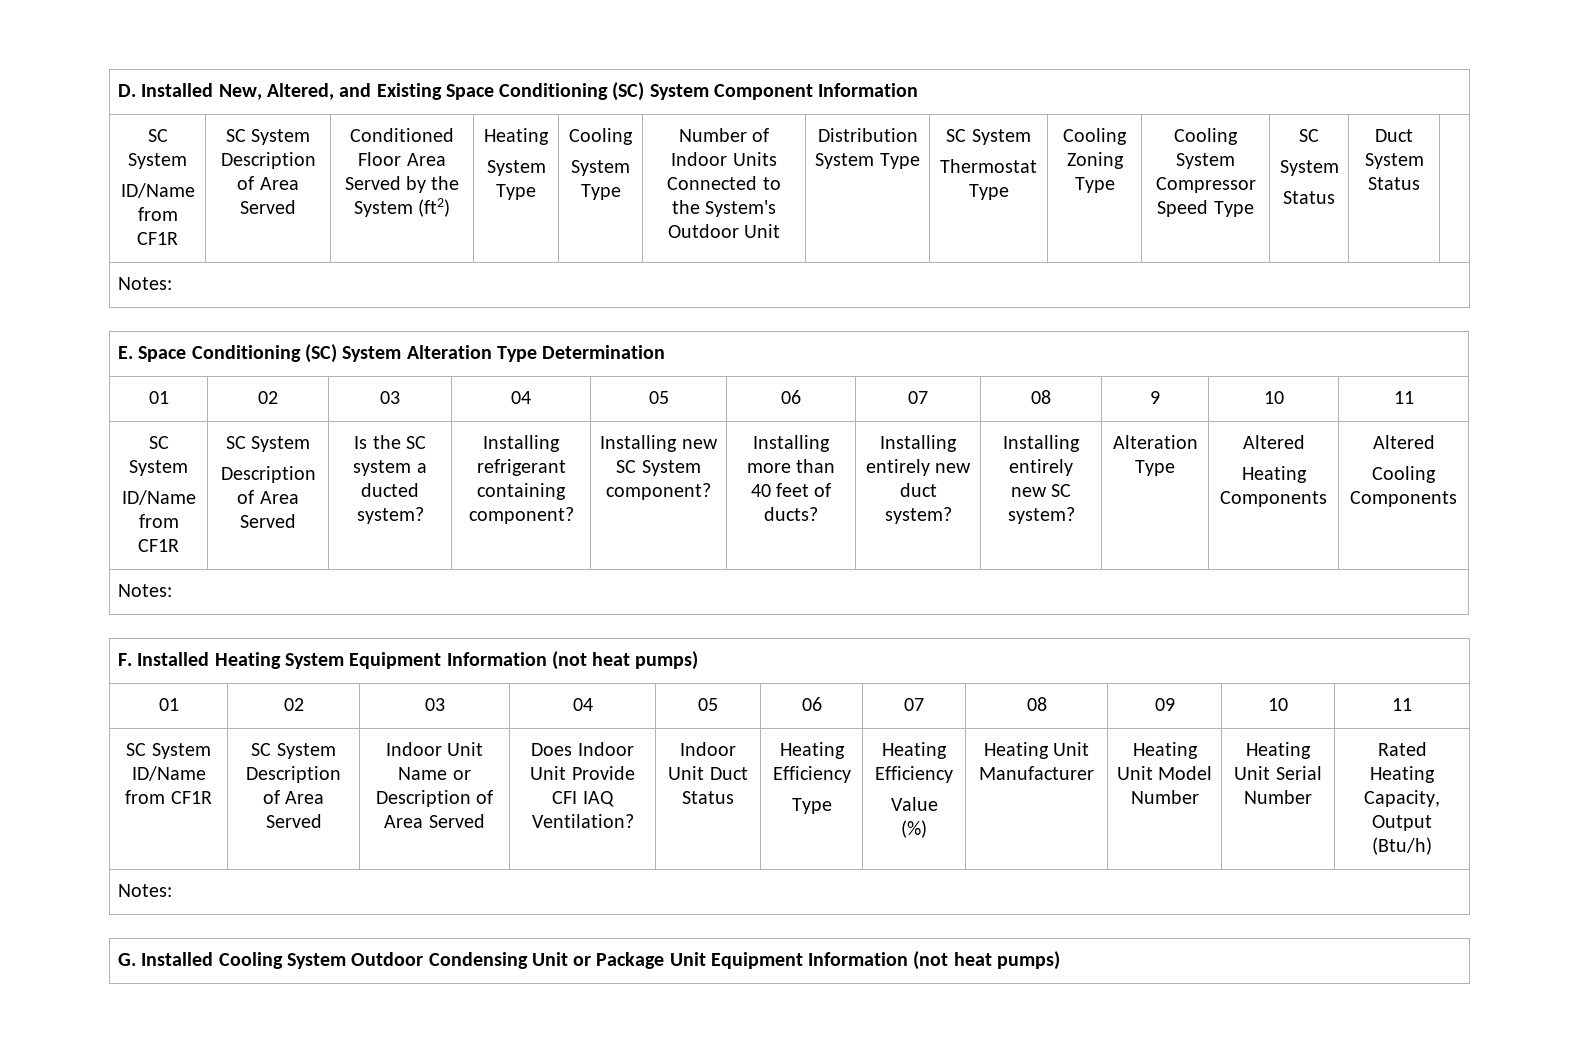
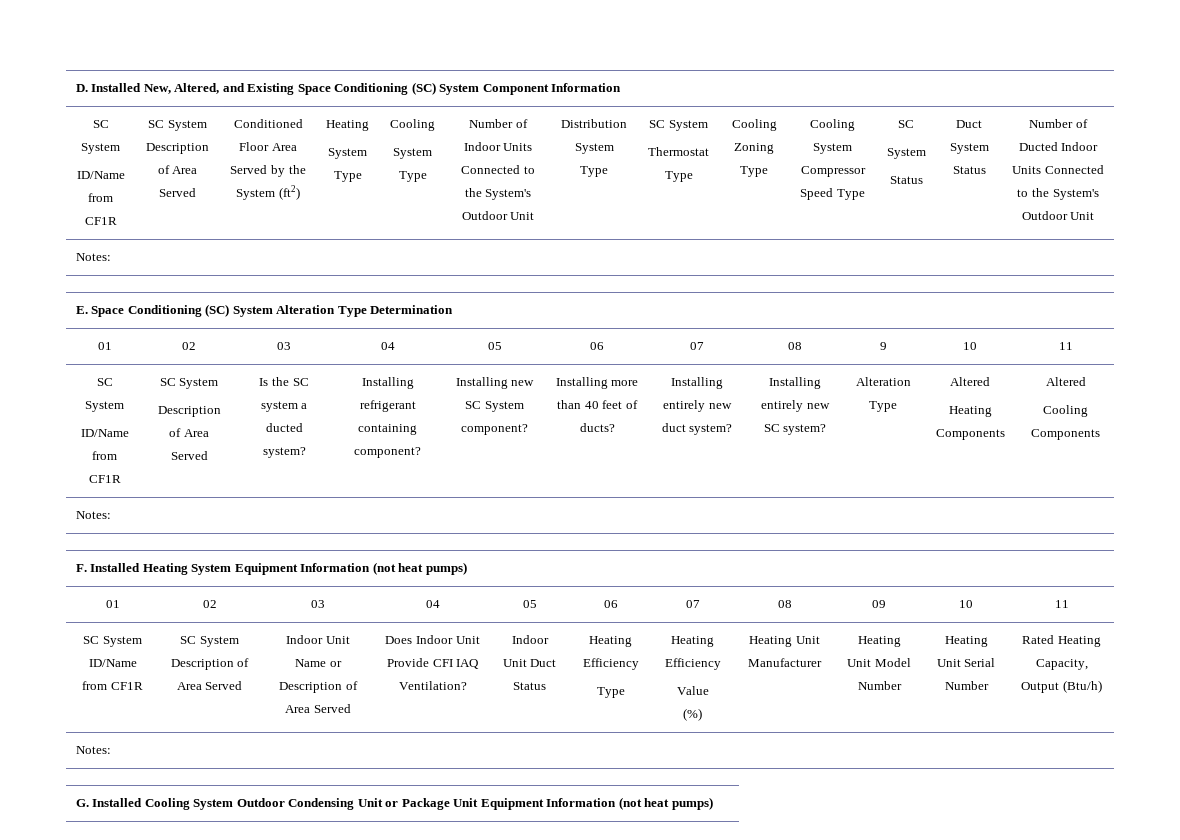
(1420, 183) none -> [1029,119,1088,128] [1018,142,1099,151] [1012,165,1104,174] [1017,188,1099,200] [1021,211,1095,220] Number of Ducted Indoor Units Connected to the System's Outdoor Unit

